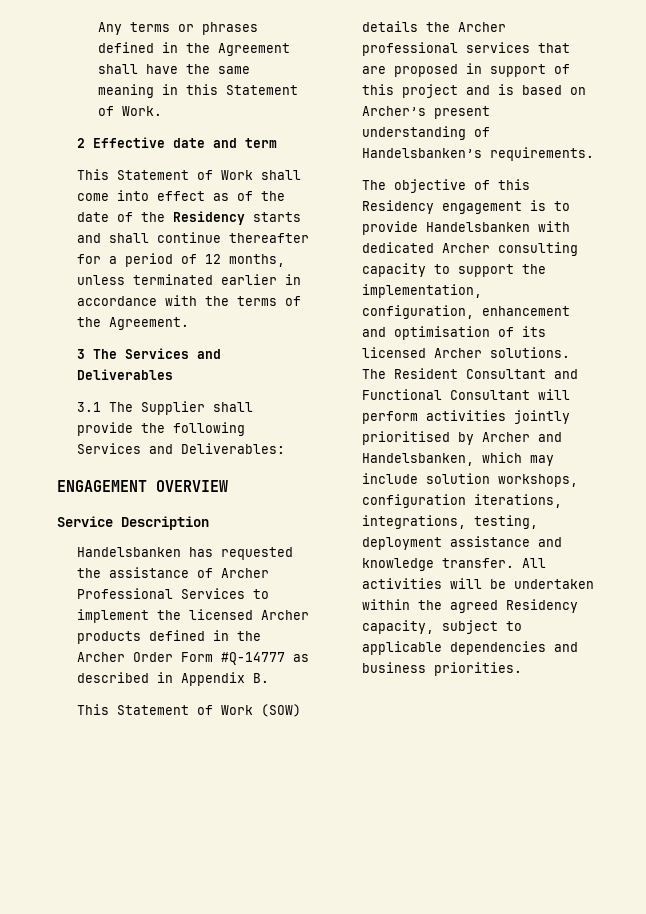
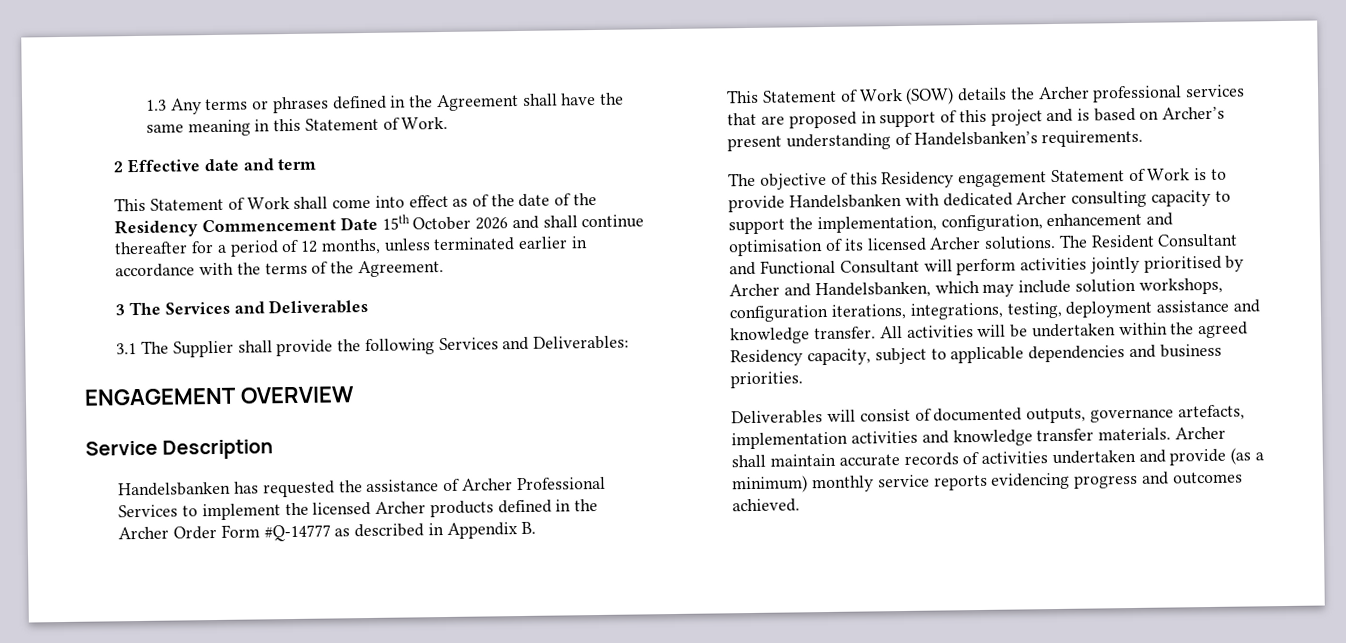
(97, 28) none -> [145,99,167,111] 1.3
[253,212,302,222] starts -> [202,214,509,233] Commencement Date 15th October 2026
(523, 207) none -> [1050,168,1191,183] Statement of Work
(523, 669) none -> [731,404,1245,425] [731,426,1226,450] [731,447,1264,468] [732,471,1243,494] [732,498,801,513] // Deliverables will consist of documented outputs, governance artefacts, implementation activities and knowledge transfer materials. Archer shall maintain accurate records of activities undertaken and provide (as a minimum) monthly service reports evidencing progress and outcomes achieved.

